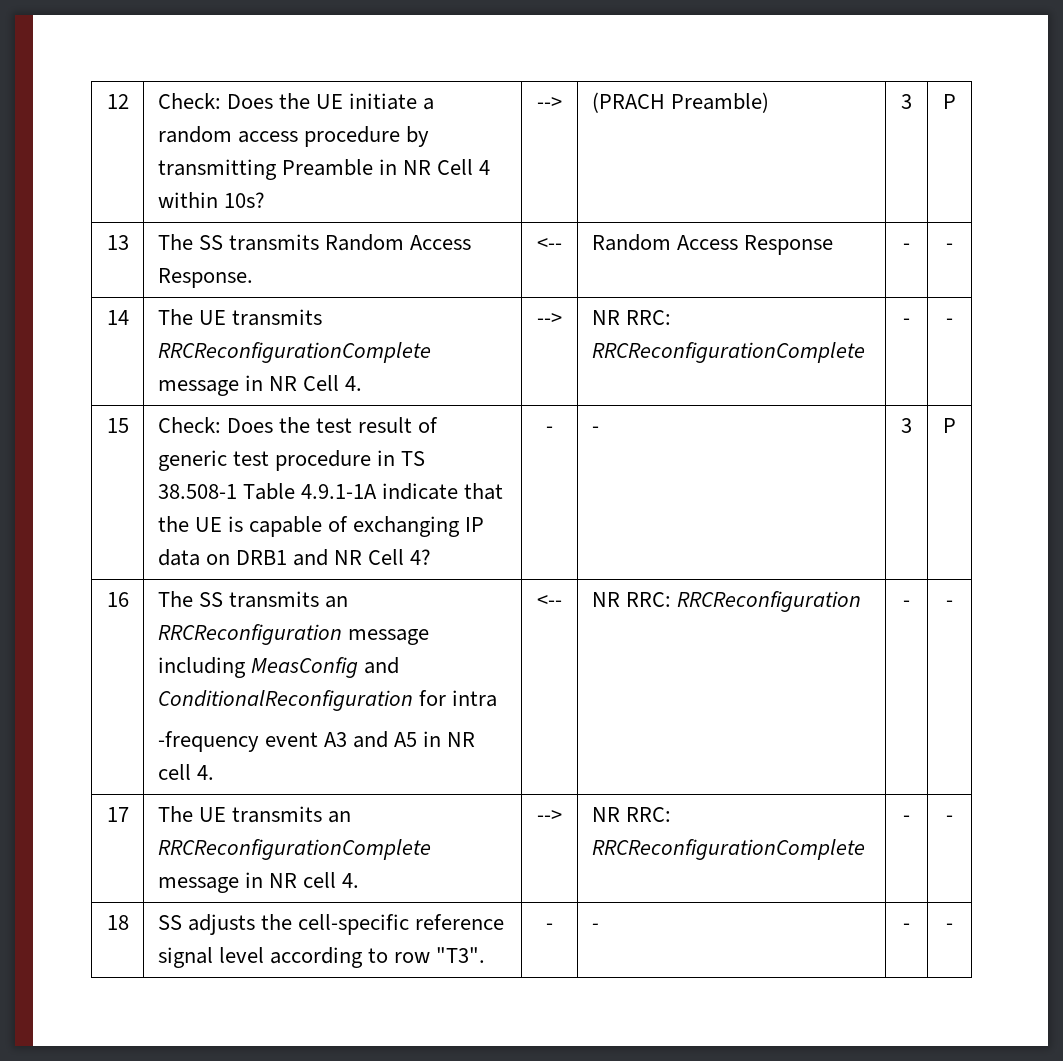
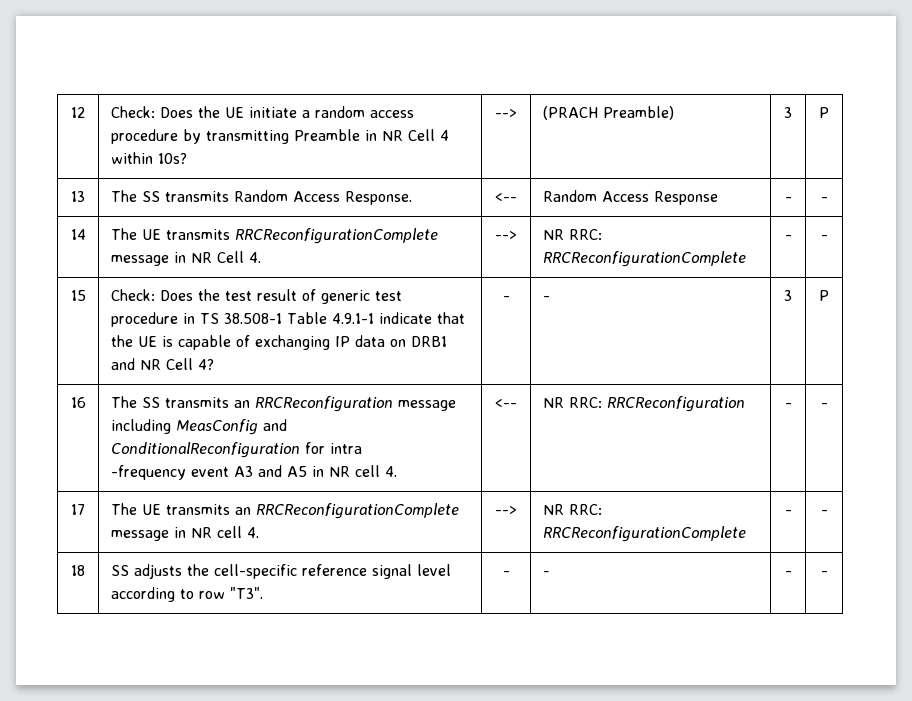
[300,484,377,499] 4.9.1-1A -> [331,313,374,324] 4.9.1-1

